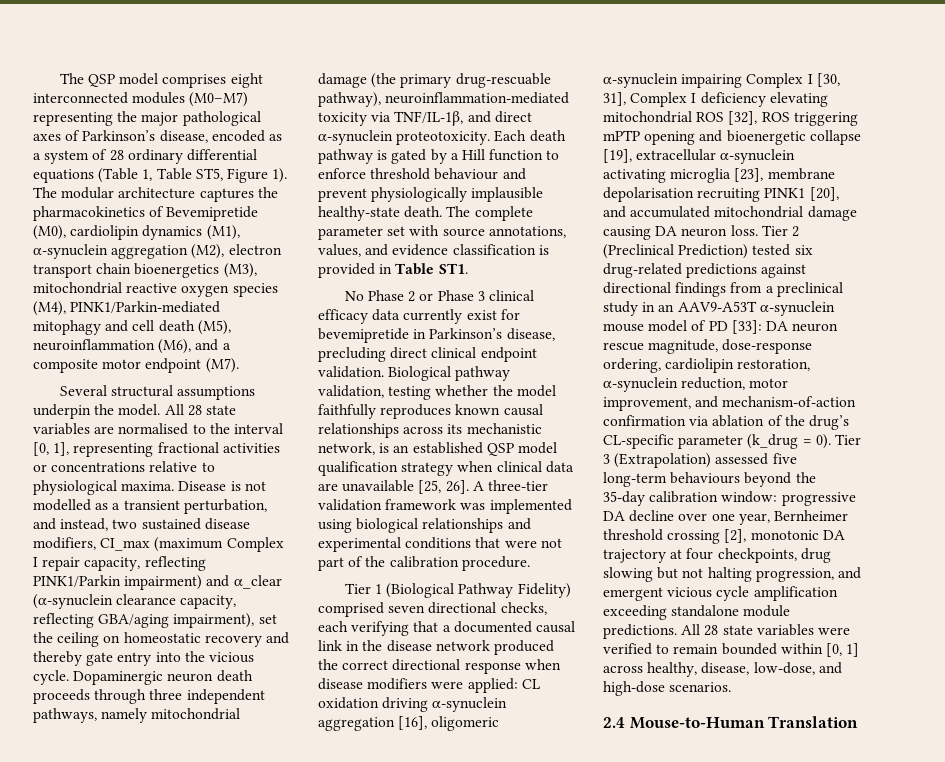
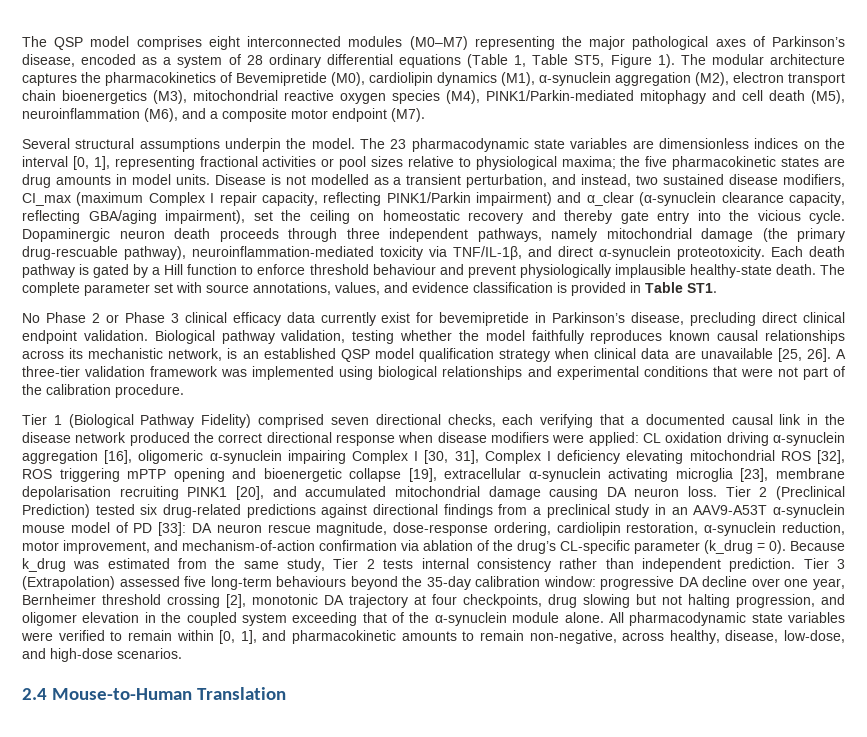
[164,404,236,416] [33,423,206,435] All 28 state variables are normalised to -> [359,138,820,152] The 23 pharmacodynamic state variables are dimensionless indices on
[51,462,146,472] concentrations -> [339,156,404,170] pool sizes
[121,481,175,491] maxima. -> [561,156,845,170] [22,174,210,188] maxima; the five pharmacokinetic states are drug amounts in model units.
(831, 441) none -> [790,541,845,551] [22,558,796,572] Because k_drug was estimated from the same study, Tier 2 tests internal consistency rather than independent prediction.
[603,586,838,601] [603,605,791,620] [603,624,719,639] emergent vicious cycle amplification exceeding standalone module predictions. All 28 -> [22,612,747,626] oligomer elevation in the coupled system exceeding that of the α-synuclein module alone. All pharmacodynamic
[721,643,777,655] bounded -> (172, 635) none
[846,643,860,657] 1] -> [240,630,617,644] 1], and pharmacokinetic amounts to remain non-negative,

